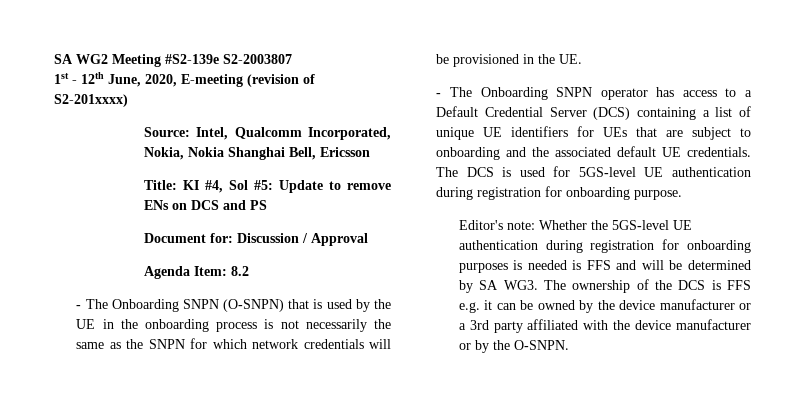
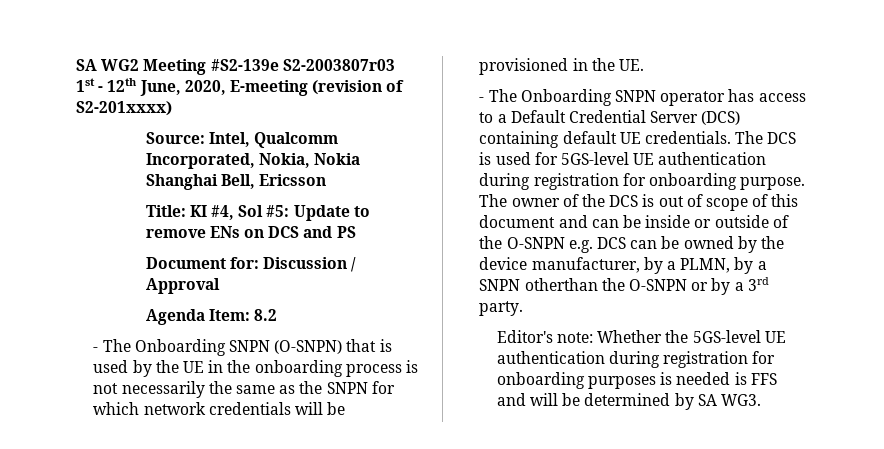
[223,54,292,64] S2-2003807 -> [282,59,395,71] S2-2003807r03
[702,106,751,117] [436,126,751,140] [436,147,612,160] a list of unique UE identifiers for UEs that are subject to onboarding and the associated -> (560, 139) none
(683, 195) none -> [479,194,799,211] [479,215,789,228] [479,236,784,253] [479,257,767,274] [479,277,769,295] [479,301,524,316] The owner of the DCS is out of scope of this document and can be inside or outside of the O-SNPN e.g. DCS can be owned by the device manufacturer, by a PLMN, by a SNPN otherthan the O-SNPN or by a 3rd party.
[543,279,751,293] [458,299,751,313] [458,319,751,333] [458,340,569,353] The ownership of the DCS is FFS e.g. it can be owned by the device manufacturer or a 3rd party affiliated with the device manufacturer or by the O-SNPN. -> (761, 400) none

